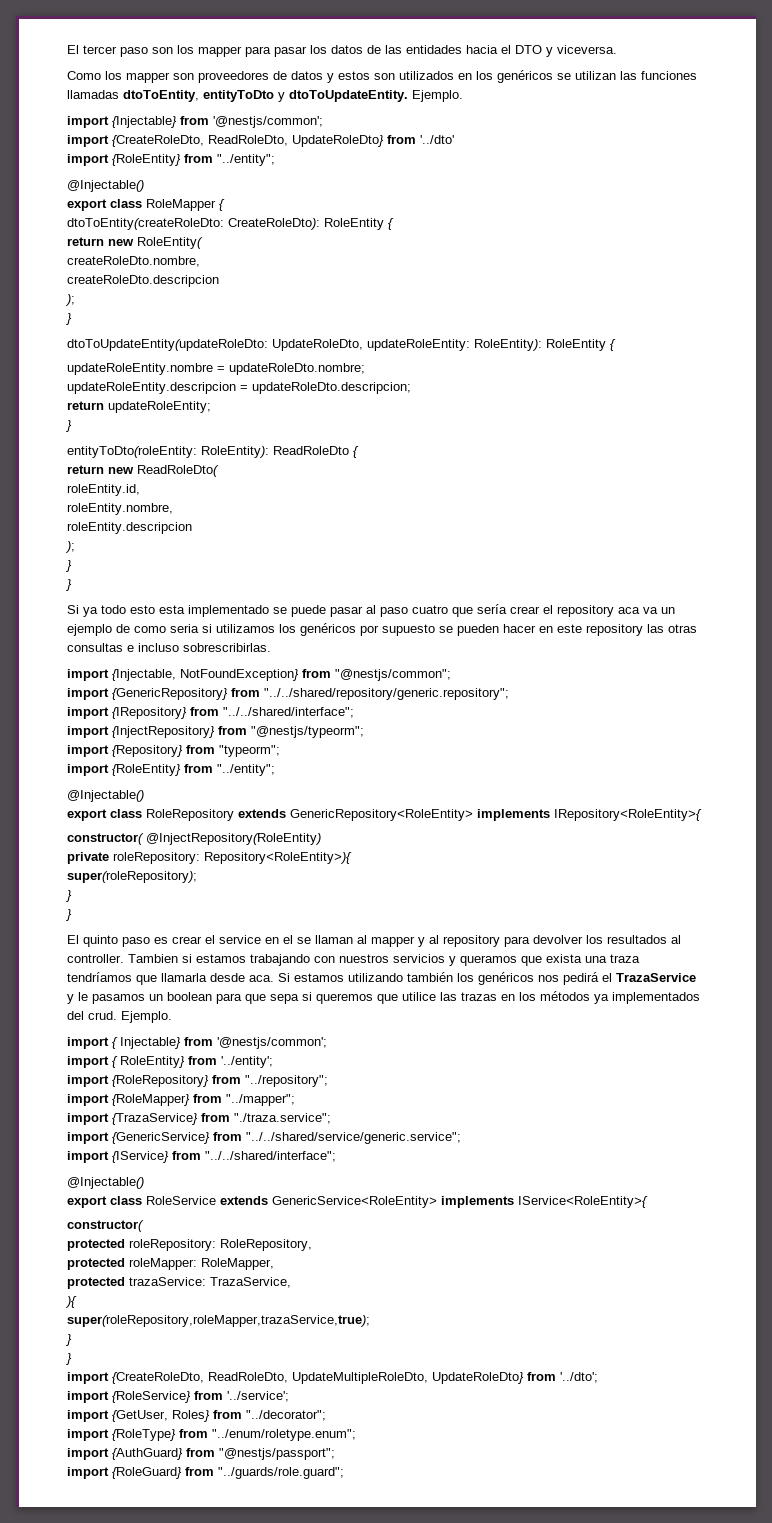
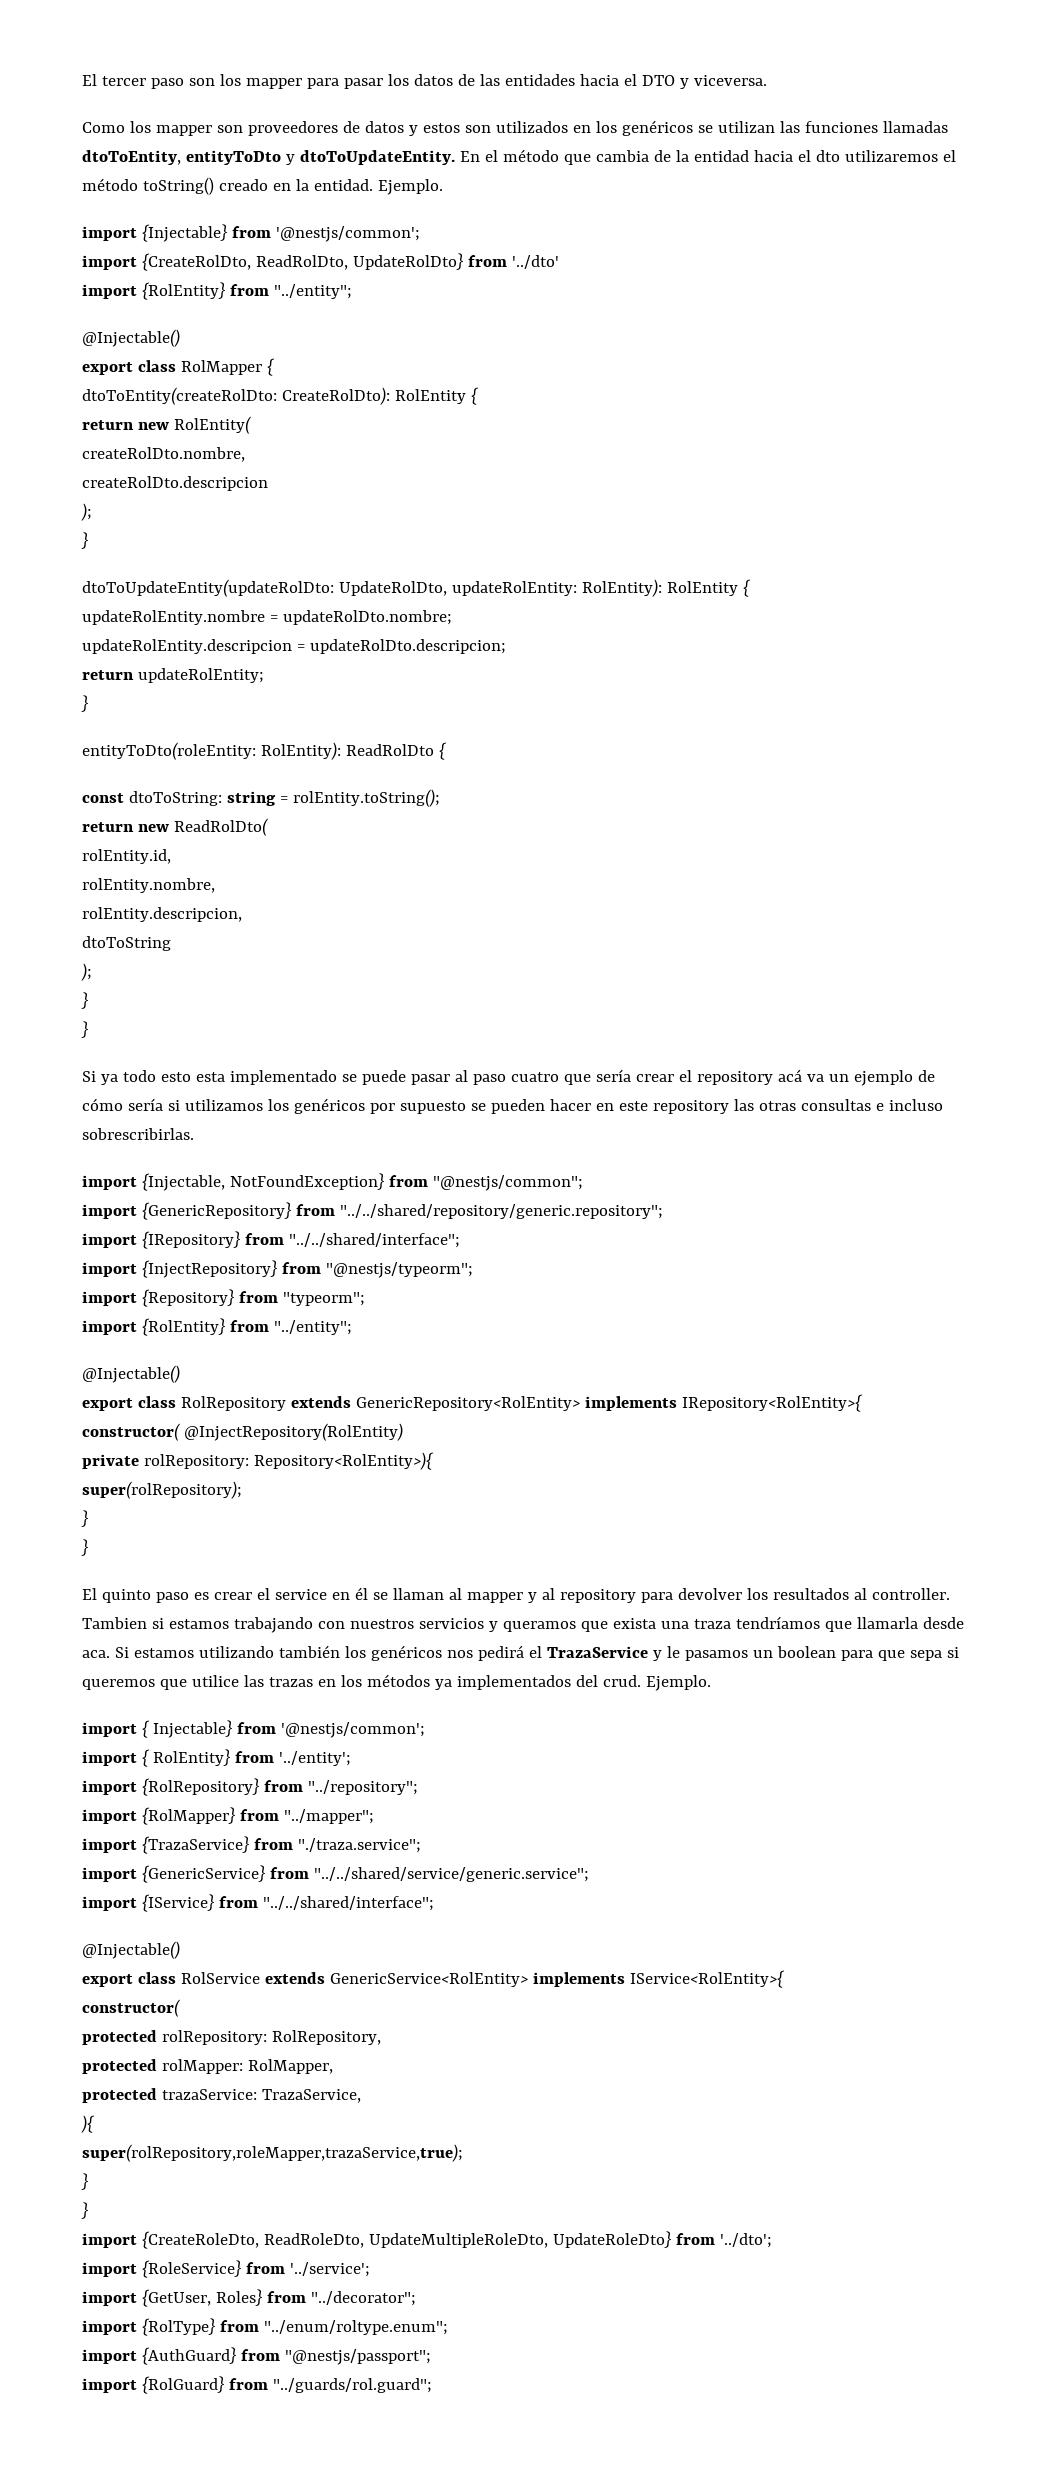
(408, 96) none -> [459,149,956,165] [82,177,373,195] En el método que cambia de la entidad hacia el dto utilizaremos el método toString() creado en la entidad.
[112,135,384,147] {CreateRoleDto, ReadRoleDto, UpdateRoleDto} -> [141,253,464,271] {CreateRolDto, ReadRolDto, UpdateRolDto}
[112,154,275,166] [67,180,144,192] [67,199,225,211] [67,218,394,230] [67,237,203,249] [67,256,200,267] [67,275,219,287] [65,294,75,306] [65,313,72,325] [67,339,616,351] [67,363,365,375] [67,382,411,394] [67,401,211,413] {RoleEntity} from "../entity"; // @Injectable() // export class RoleMapper { // dtoToEntity(createRoleDto: CreateRoleDto): RoleEntity { // return new RoleEntity( // createRoleDto.nombre, // createRoleDto.descripcion // ); // } // dtoToUpdateEntity(updateRoleDto: UpdateRoleDto, updateRoleEntity: RoleEntity): RoleEntity { // updateRoleEntity.nombre = updateRoleDto.nombre; // updateRoleEntity.descripcion = updateRoleDto.descripcion; // return updateRoleEntity; -> [141,282,352,300] [82,329,180,347] [82,358,275,376] [82,387,479,405] [82,416,251,434] [82,447,245,462] [82,476,268,491] [81,503,92,521] [81,532,89,549] [82,579,751,597] [82,610,452,625] [82,639,506,654] [82,668,264,683] {RolEntity} from "../entity"; // @Injectable() // export class RolMapper { // dtoToEntity(createRolDto: CreateRolDto): RolEntity { // return new RolEntity( // createRolDto.nombre, // createRolDto.descripcion // ); // } // dtoToUpdateEntity(updateRolDto: UpdateRolDto, updateRolEntity: RolEntity): RolEntity { // updateRolEntity.nombre = updateRolDto.nombre; // updateRolEntity.descripcion = updateRolDto.descripcion; // return updateRolEntity;
[201,446,359,458] [67,465,219,477] [67,484,140,496] [67,503,173,515] [67,522,192,534] RoleEntity): ReadRoleDto { // return new ReadRoleDto( // roleEntity.id, // roleEntity.nombre, // roleEntity.descripcion -> [260,742,447,760] [82,789,440,807] [82,818,268,836] [82,849,171,864] [82,878,215,893] [82,907,242,922] [82,936,171,951] RolEntity): ReadRolDto { // const dtoToString: string = rolEntity.toString(); // return new ReadRolDto( // rolEntity.id, // rolEntity.nombre, // rolEntity.descripcion, // dtoToString
[618,607,640,614] aca -> [777,1069,802,1082] acá
[134,624,199,633] como seria -> [82,1098,163,1111] cómo sería
[112,764,275,776] [67,790,144,802] [67,809,702,821] [67,833,321,845] {RoleEntity} from "../entity"; // @Injectable() // export class RoleRepository extends GenericRepository<RoleEntity> implements IRepository<RoleEntity>{ // constructor( @InjectRepository(RoleEntity) -> [141,1318,352,1336] [82,1365,180,1383] [82,1394,863,1412] [82,1423,403,1441] {RolEntity} from "../entity"; // @Injectable() // export class RolRepository extends GenericRepository<RolEntity> implements IRepository<RolEntity>{ // constructor( @InjectRepository(RolEntity)
[113,852,352,864] [67,871,197,883] roleRepository: Repository<RoleEntity>){ // super(roleRepository); -> [143,1452,434,1470] [82,1481,242,1499] rolRepository: Repository<RolEntity>){ // super(rolRepository);
[283,935,293,944] el -> [354,1587,368,1600] él
[120,1056,185,1068] RoleEntity} -> [152,1749,231,1766] RolEntity}
[112,1075,209,1087] {RoleRepository} -> [141,1778,260,1796] {RolRepository}
[112,1094,190,1106] {RoleMapper} -> [141,1807,236,1825] {RolMapper}
[146,1196,648,1208] RoleService extends GenericService<RoleEntity> implements IService<RoleEntity>{ -> [180,1970,785,1988] RolService extends GenericService<RolEntity> implements IService<RolEntity>{
[129,1239,312,1251] [67,1258,274,1270] roleRepository: RoleRepository, // protected roleMapper: RoleMapper, -> [161,2030,381,2045] [82,2059,333,2074] rolRepository: RolRepository, // protected rolMapper: RolMapper,
[67,1315,370,1327] super(roleRepository,roleMapper,trazaService,true); -> [82,2144,463,2162] super(rolRepository,roleMapper,trazaService,true);
[112,1429,356,1441] {RoleType} from "../enum/roletype.enum"; -> [141,2318,448,2336] {RolType} from "../enum/roltype.enum";
[112,1467,344,1479] {RoleGuard} from "../guards/role.guard"; -> [141,2376,432,2394] {RolGuard} from "../guards/rol.guard";

